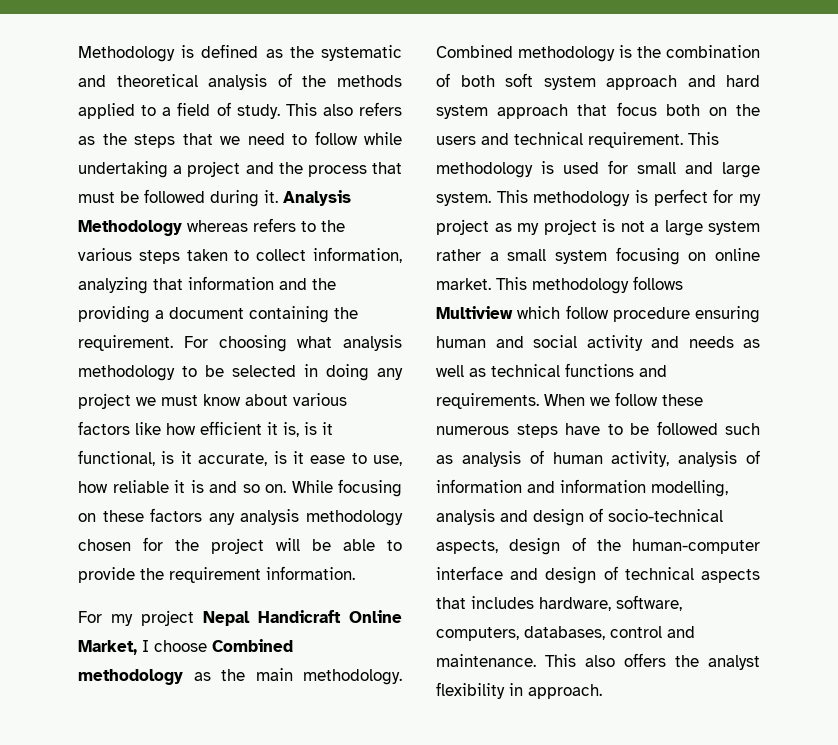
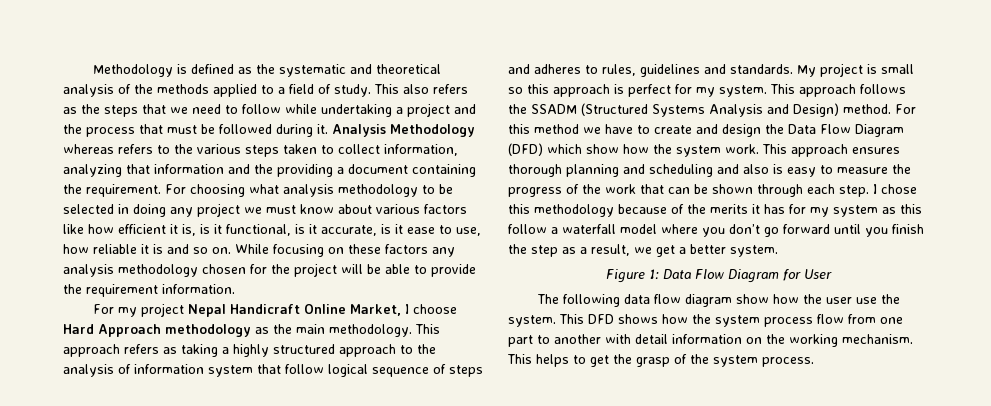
[212,639,293,652] Combined -> [63,324,161,337] Hard Approach
[436,45,760,62] [436,73,760,90] [436,102,760,119] [436,132,719,148] [436,160,760,178] [436,189,761,207] [436,219,760,236] [436,247,760,265] [436,276,683,294] [436,305,760,323] [436,335,760,351] [436,363,667,377] [436,392,703,409] [436,421,760,438] [436,450,760,467] [436,479,728,497] [436,508,723,526] [436,537,760,555] [436,566,760,584] [436,595,682,611] [436,626,695,641] [436,653,760,670] [436,682,602,699] Combined methodology is the combination of both soft system approach and hard system approach that focus both on the users and technical requirement. This methodology is used for small and large system. This methodology is perfect for my project as my project is not a large system rather a small system focusing on online market. This methodology follows Multiview which follow procedure ensuring human and social activity and needs as well as technical functions and requirements. When we follow these numerous steps have to be followed such as analysis of human activity, analysis of information and information modelling, analysis and design of socio-technical aspects, design of the human-computer interface and design of technical aspects that includes hardware, software, computers, databases, control and maintenance. This also offers the analyst flexibility in approach. -> [415,324,440,334] [63,344,436,357] [63,364,483,377] [508,63,914,77] [508,84,906,97] [508,103,916,117] [508,124,904,137] [508,143,900,157] [508,164,911,177] [508,184,917,197] [508,204,922,217] [508,224,924,237] [508,244,778,257] [605,269,832,283] [536,294,900,307] [508,314,903,327] [508,334,913,347] [507,354,814,367] This approach refers as taking a highly structured approach to the analysis of information system that follow logical sequence of steps and adheres to rules, guidelines and standards. My project is small so this approach is perfect for my system. This approach follows the SSADM (Structured Systems Analysis and Design) method. For this method we have to create and design the Data Flow Diagram (DFD) which show how the system work. This approach ensures thorough planning and scheduling and also is easy to measure the progress of the work that can be shown through each step. I chose this methodology because of the merits it has for my system as this follow a waterfall model where you don’t go forward until you finish the step as a result, we get a better system. // Figure 1: Data Flow Diagram for User // The following data flow diagram show how the user use the system. This DFD shows how the system process flow from one part to another with detail information on the working mechanism. This helps to get the grasp of the system process.

